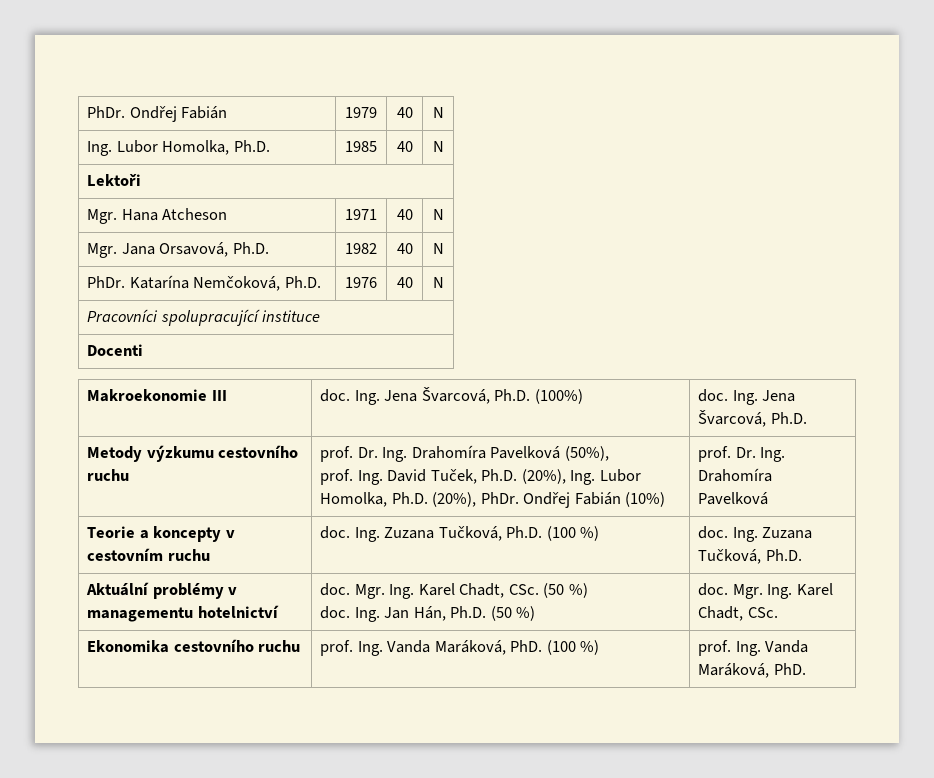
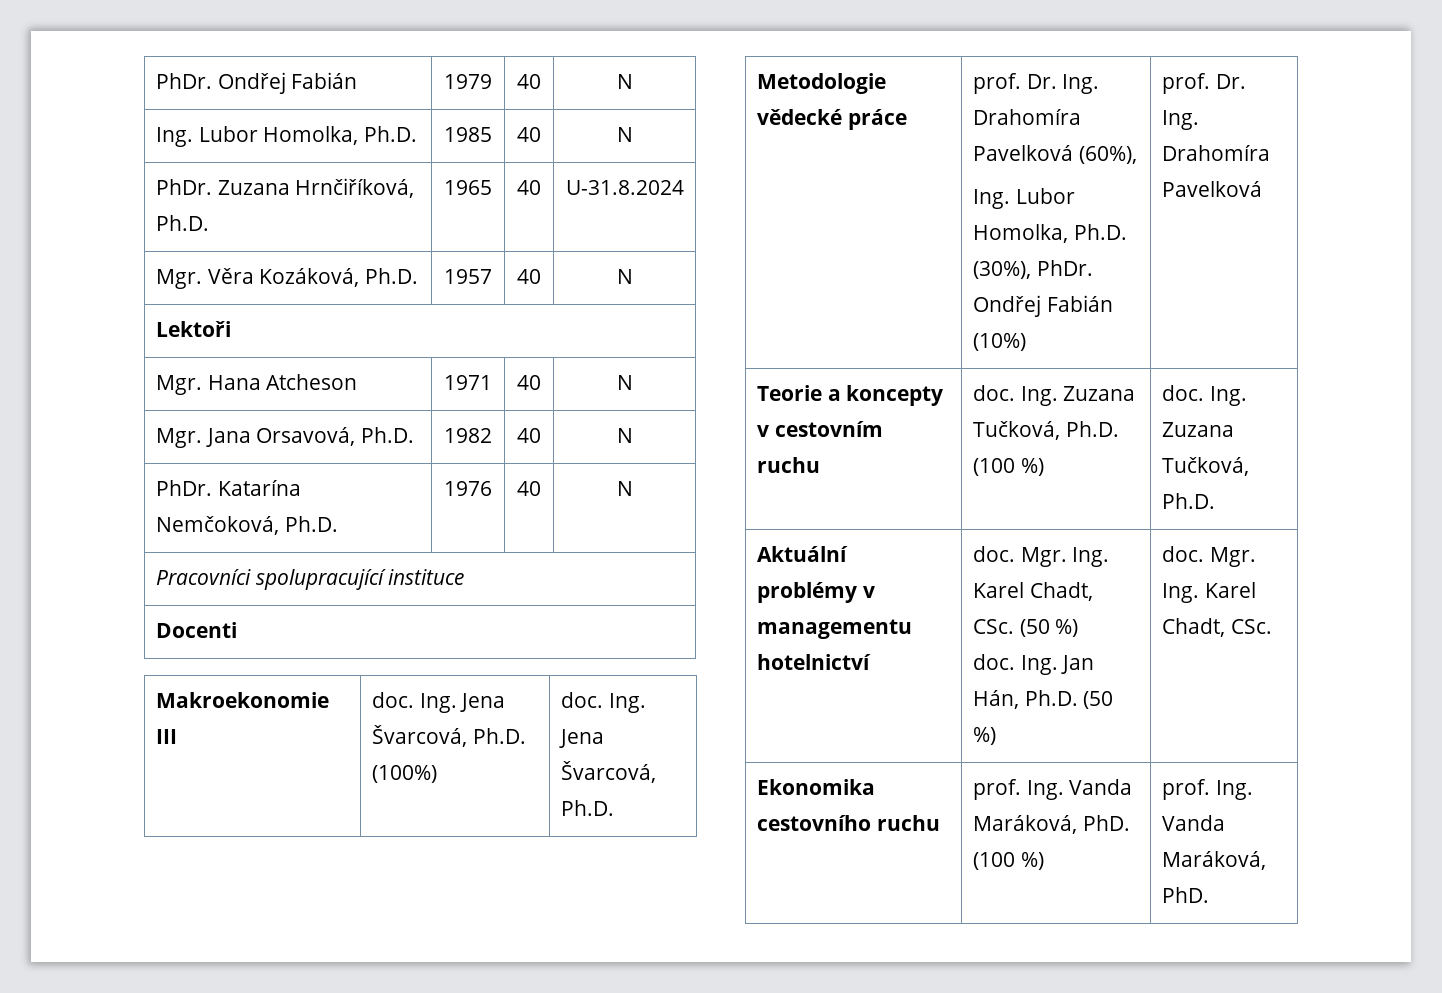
(444, 146) none -> [155,178,415,198] [155,215,209,231] [444,180,492,195] [517,180,541,195] [565,180,684,195] [155,268,418,289] [444,269,492,284] [517,269,541,284] [616,269,633,284] // PhDr. Zuzana Hrnčiříková, Ph.D. | 1965 | 40 | U-31.8.2024 // Mgr. Věra Kozáková, Ph.D. | 1957 | 40 | N
[87,445,299,462] [87,469,130,481] [320,445,609,462] [320,469,641,485] [320,492,477,507] Metody výzkumu cestovního ruchu | prof. Dr. Ing. Drahomíra Pavelková (50%), // prof. Ing. David Tuček, Ph.D. (20%), Ing. Lubor Homolka, Ph.D. (20%), -> [756,73,886,94] [756,109,907,130] [972,73,1100,94] [972,109,1081,125] [972,145,1137,164] [972,188,1075,209] [972,224,1127,243] [972,261,1031,279] Metodologie vědecké práce | prof. Dr. Ing. Drahomíra Pavelková (60%), // Ing. Lubor Homolka, Ph.D. (30%),

